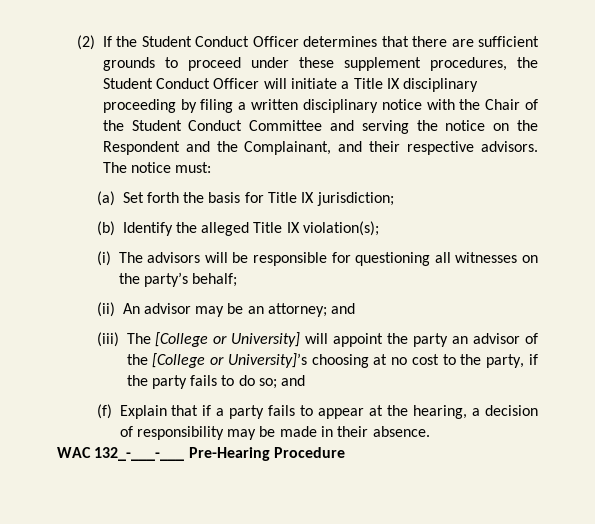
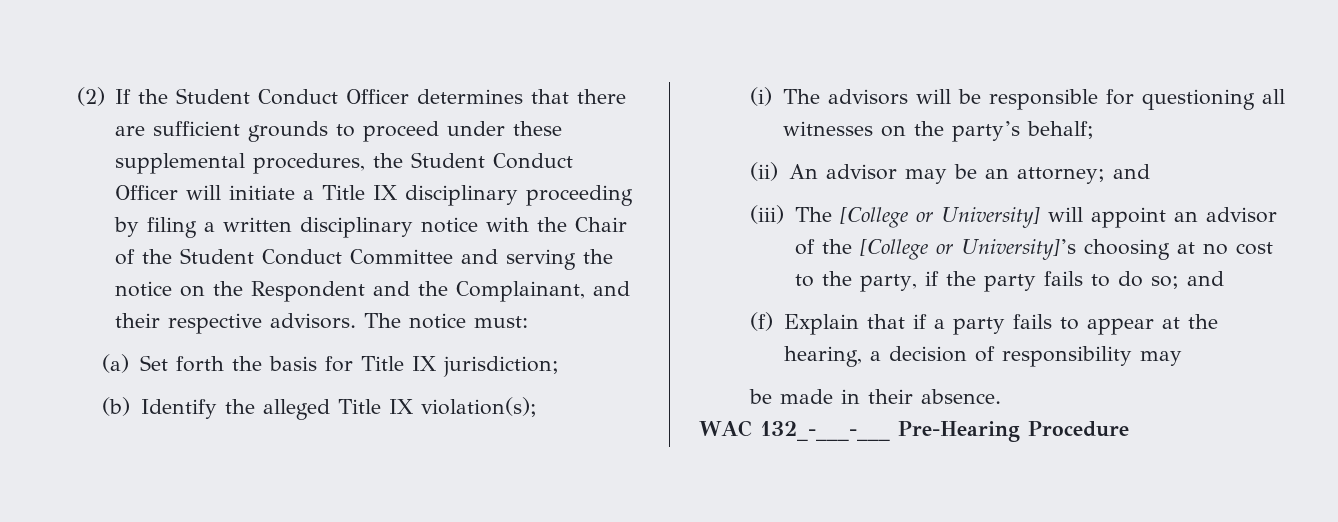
[343,57,421,71] supplement -> [115,153,246,174] supplemental
[387,333,449,347] the party -> (1166, 217) none
(257, 434) none -> (1182, 358) //

